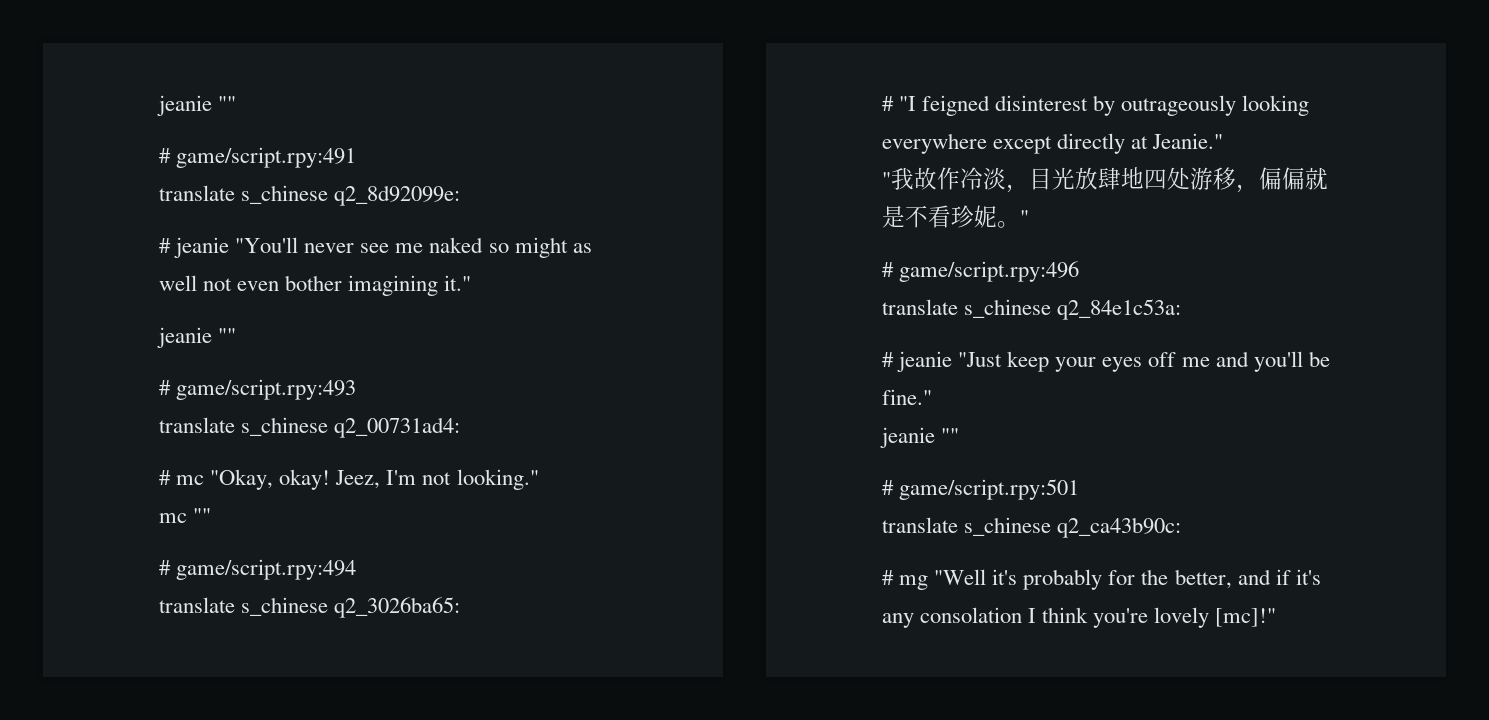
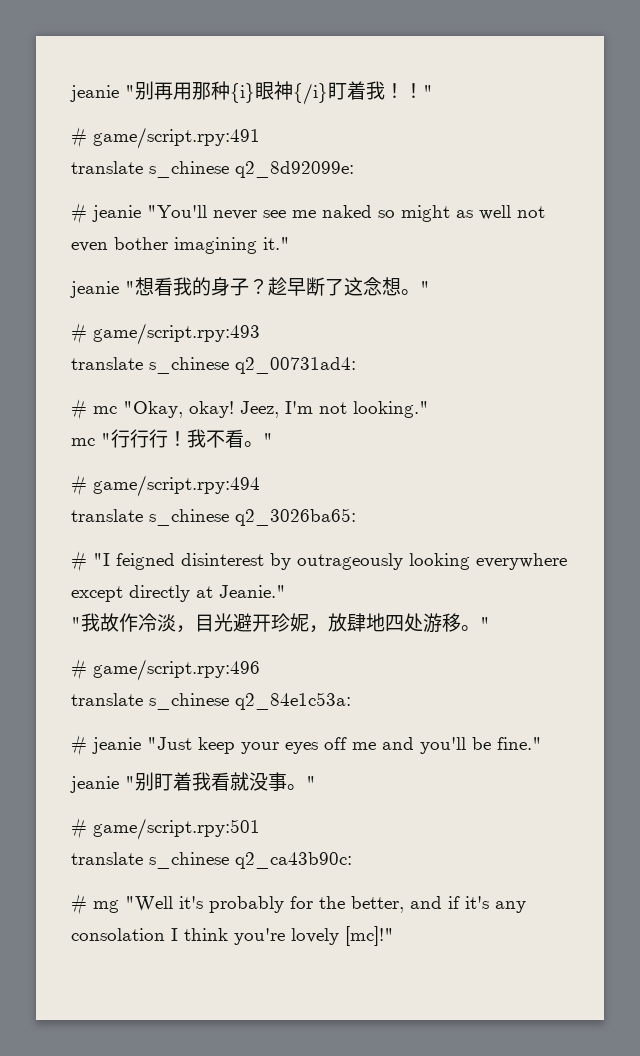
[157,95,237,116] jeanie "" -> [70,81,433,105] jeanie "别再用那种{i}眼神{/i}盯着我！！"
[218,328,237,343] "" -> [125,277,430,296] "想看我的身子？趁早断了这念想。"
[193,508,212,523] "" -> [101,429,273,448] "行行行！我不看。"
(1075, 178) none -> [233,613,328,633] 避开珍妮，
[1236,167,1328,193] [882,205,997,228] ，偏偏就是不看珍妮 -> (461, 622) none
[941,428,960,443] "" -> [125,772,316,791] "别盯着我看就没事。"

